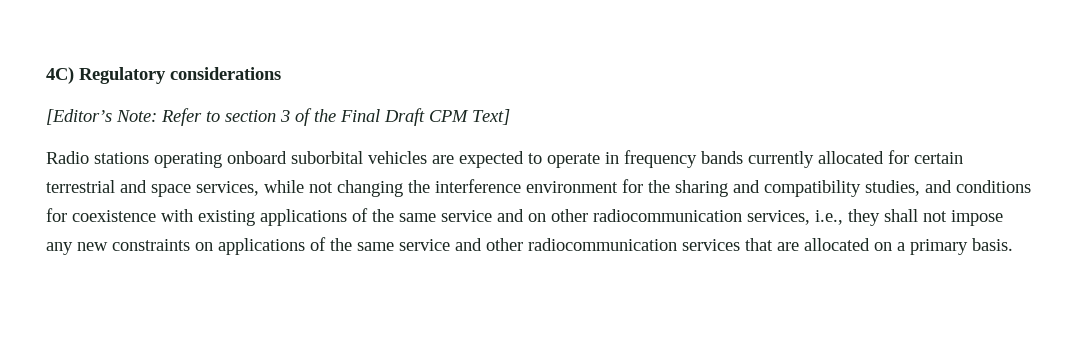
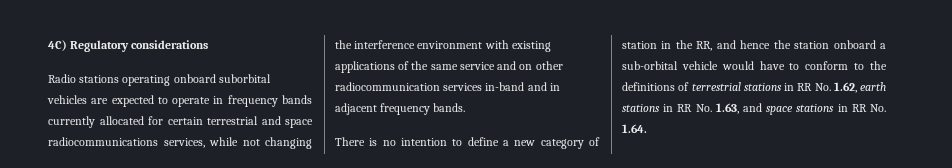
[46,108,510,126] // [Editor’s Note: Refer to section 3 of the Final Draft CPM Text] -> (209, 44) none
(191, 190) none -> [48,137,158,146] radiocommunications
[622,179,1031,197] [46,208,156,222] for the sharing and compatibility studies, and conditions for coexistence -> (483, 45) none
[747,209,1003,226] [46,237,1013,255] services, i.e., they shall not impose any new constraints on applications of the same service and other radiocommunication services that are allocated on a primary basis. -> [443,82,560,91] [335,103,466,115] [335,137,600,149] [622,40,886,51] [622,61,887,70] [622,82,886,93] [622,103,886,115] [622,124,647,133] services in-band and in adjacent frequency bands. // There is no intention to define a new category of station in the RR, and hence the station onboard a sub-orbital vehicle would have to conform to the definitions of terrestrial stations in RR No. 1.62, earth stations in RR No. 1.63, and space stations in RR No. 1.64.

